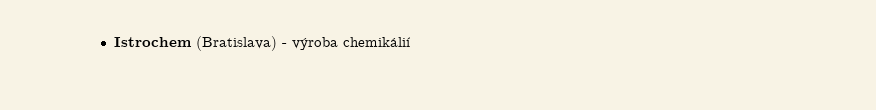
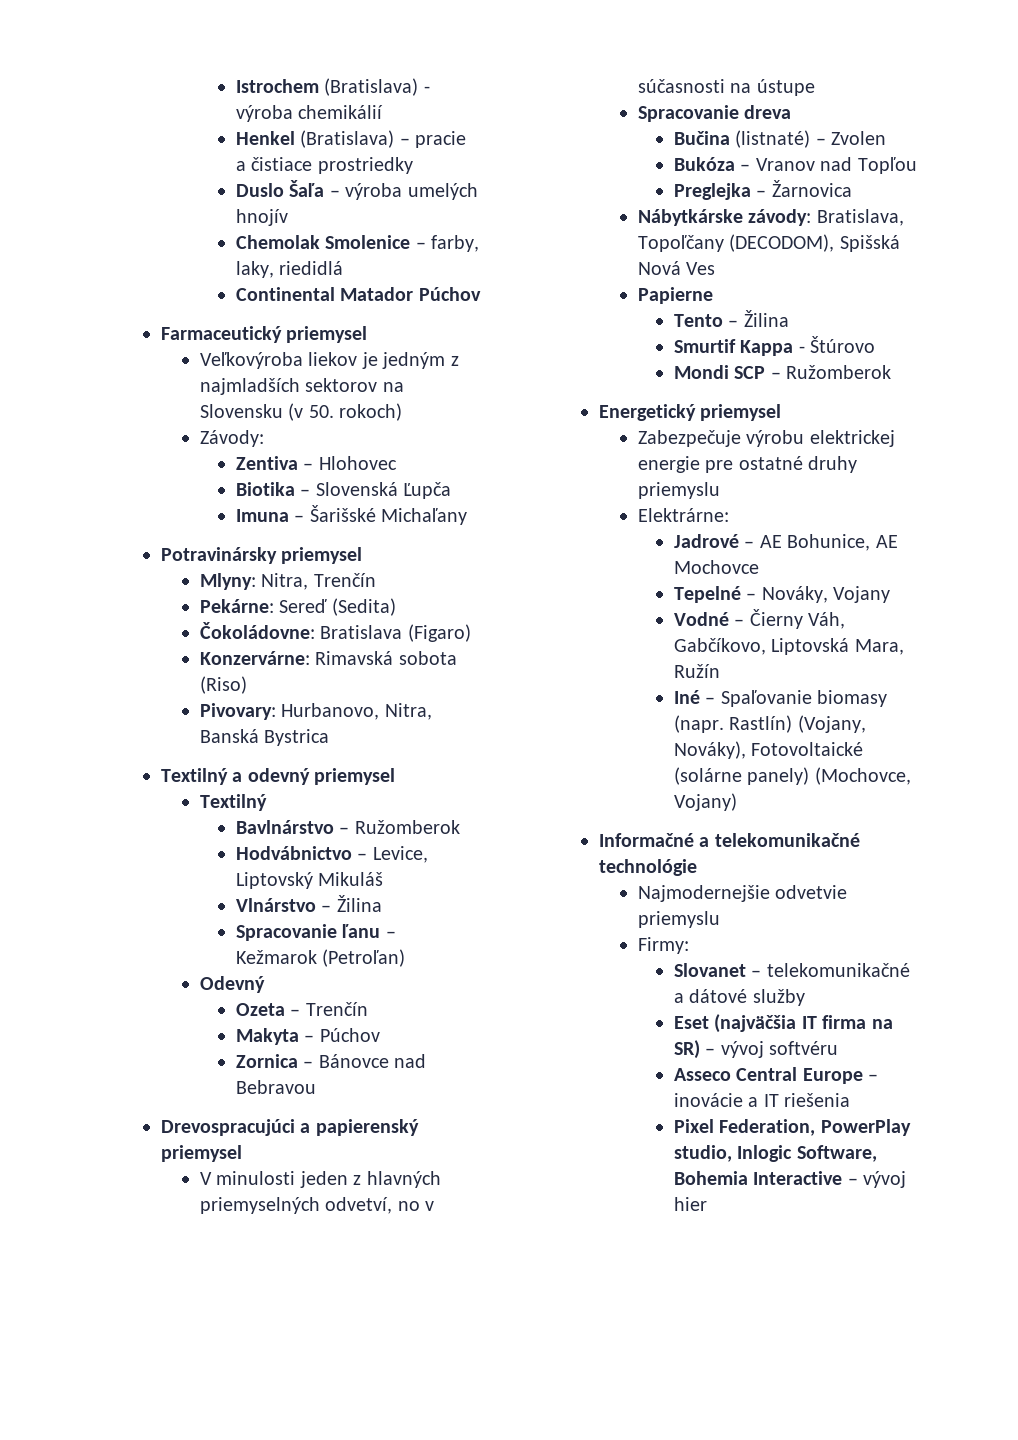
(411, 42) none -> [236,130,467,148] [236,157,413,174] [236,180,478,200] [236,209,288,226] [236,235,480,252] [236,261,344,278] [236,287,481,301] [160,326,368,343] [199,352,459,369] [199,378,404,395] [199,403,403,421] [199,430,264,447] [236,456,397,470] [236,482,452,499] [236,505,468,525] [160,547,363,564] [199,573,376,590] [199,598,396,616] [199,622,471,642] [199,651,457,665] [199,676,247,694] [199,703,432,720] [199,729,330,746] [160,768,396,785] [199,794,267,811] [236,820,460,834] [236,846,428,863] [236,872,384,889] [236,895,382,912] [236,924,396,941] [236,949,406,967] [199,976,265,993] [236,1002,368,1016] [236,1028,380,1045] [236,1054,427,1068] [236,1080,316,1094] [160,1119,419,1136] [160,1145,242,1162] [199,1171,441,1188] [199,1197,435,1214] [637,79,815,96] [637,105,792,122] [674,130,887,148] [674,157,917,174] [674,180,852,200] [637,209,904,226] [637,234,900,252] [637,261,716,275] [637,287,713,304] [674,310,789,327] [674,336,876,356] [674,365,892,379] [598,404,782,421] [637,430,895,447] [637,456,858,473] [637,482,720,499] [637,508,729,522] [674,534,898,551] [674,560,759,574] [674,586,891,603] [674,609,846,629] [674,638,904,655] [674,664,720,678] [674,690,888,707] [674,715,866,733] [674,741,864,759] [674,767,911,785] [674,793,737,811] [598,833,860,847] [598,859,697,876] [637,885,848,902] [637,911,720,928] [637,937,689,954] [674,963,910,977] [674,989,805,1006] [674,1014,893,1033] [674,1040,839,1059] [674,1067,879,1084] [674,1093,851,1107] [674,1119,911,1136] [674,1145,877,1162] [674,1171,907,1188] [674,1197,707,1211] // Henkel (Bratislava) – pracie a čistiace prostriedky // Duslo Šaľa – výroba umelých hnojív // Chemolak Smolenice – farby, laky, riedidlá // Continental Matador Púchov // Farmaceutický priemysel // Veľkovýroba liekov je jedným z najmladších sektorov na Slovensku (v 50. rokoch) // Závody: // Zentiva – Hlohovec // Biotika – Slovenská Ľupča // Imuna – Šarišské Michaľany // Potravinársky priemysel // Mlyny: Nitra, Trenčín // Pekárne: Sereď (Sedita) // Čokoládovne: Bratislava (Figaro) // Konzervárne: Rimavská sobota (Riso) // Pivovary: Hurbanovo, Nitra, Banská Bystrica // Textilný a odevný priemysel // Textilný // Bavlnárstvo – Ružomberok // Hodvábnictvo – Levice, Liptovský Mikuláš // Vlnárstvo – Žilina // Spracovanie ľanu – Kežmarok (Petroľan) // Odevný // Ozeta – Trenčín // Makyta – Púchov // Zornica – Bánovce nad Bebravou // Drevospracujúci a papierenský priemysel // V minulosti jeden z hlavných priemyselných odvetví, no v súčasnosti na ústupe // Spracovanie dreva // Bučina (listnaté) – Zvolen // Bukóza – Vranov nad Topľou // Preglejka – Žarnovica // Nábytkárske závody: Bratislava, Topoľčany (DECODOM), Spišská Nová Ves // Papierne // Tento – Žilina // Smurtif Kappa - Štúrovo // Mondi SCP – Ružomberok // Energetický priemysel // Zabezpečuje výrobu elektrickej energie pre ostatné druhy priemyslu // Elektrárne: // Jadrové – AE Bohunice, AE Mochovce // Tepelné – Nováky, Vojany // Vodné – Čierny Váh, Gabčíkovo, Liptovská Mara, Ružín // Iné – Spaľovanie biomasy (napr. Rastlín) (Vojany, Nováky), Fotovoltaické (solárne panely) (Mochovce, Vojany) // Informačné a telekomunikačné technológie // Najmodernejšie odvetvie priemyslu // Firmy: // Slovanet – telekomunikačné a dátové služby // Eset (najväčšia IT firma na SR) – vývoj softvéru // Asseco Central Europe – inovácie a IT riešenia // Pixel Federation, PowerPlay studio, Inlogic Software, Bohemia Interactive – vývoj hier

